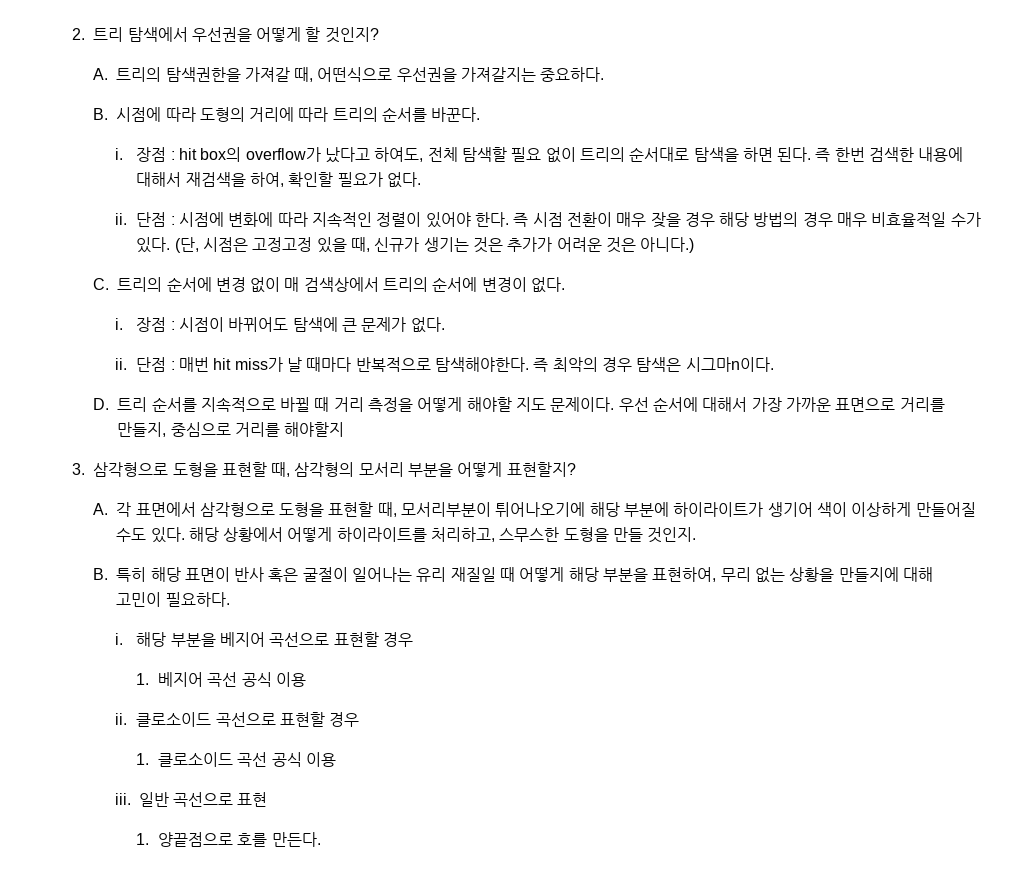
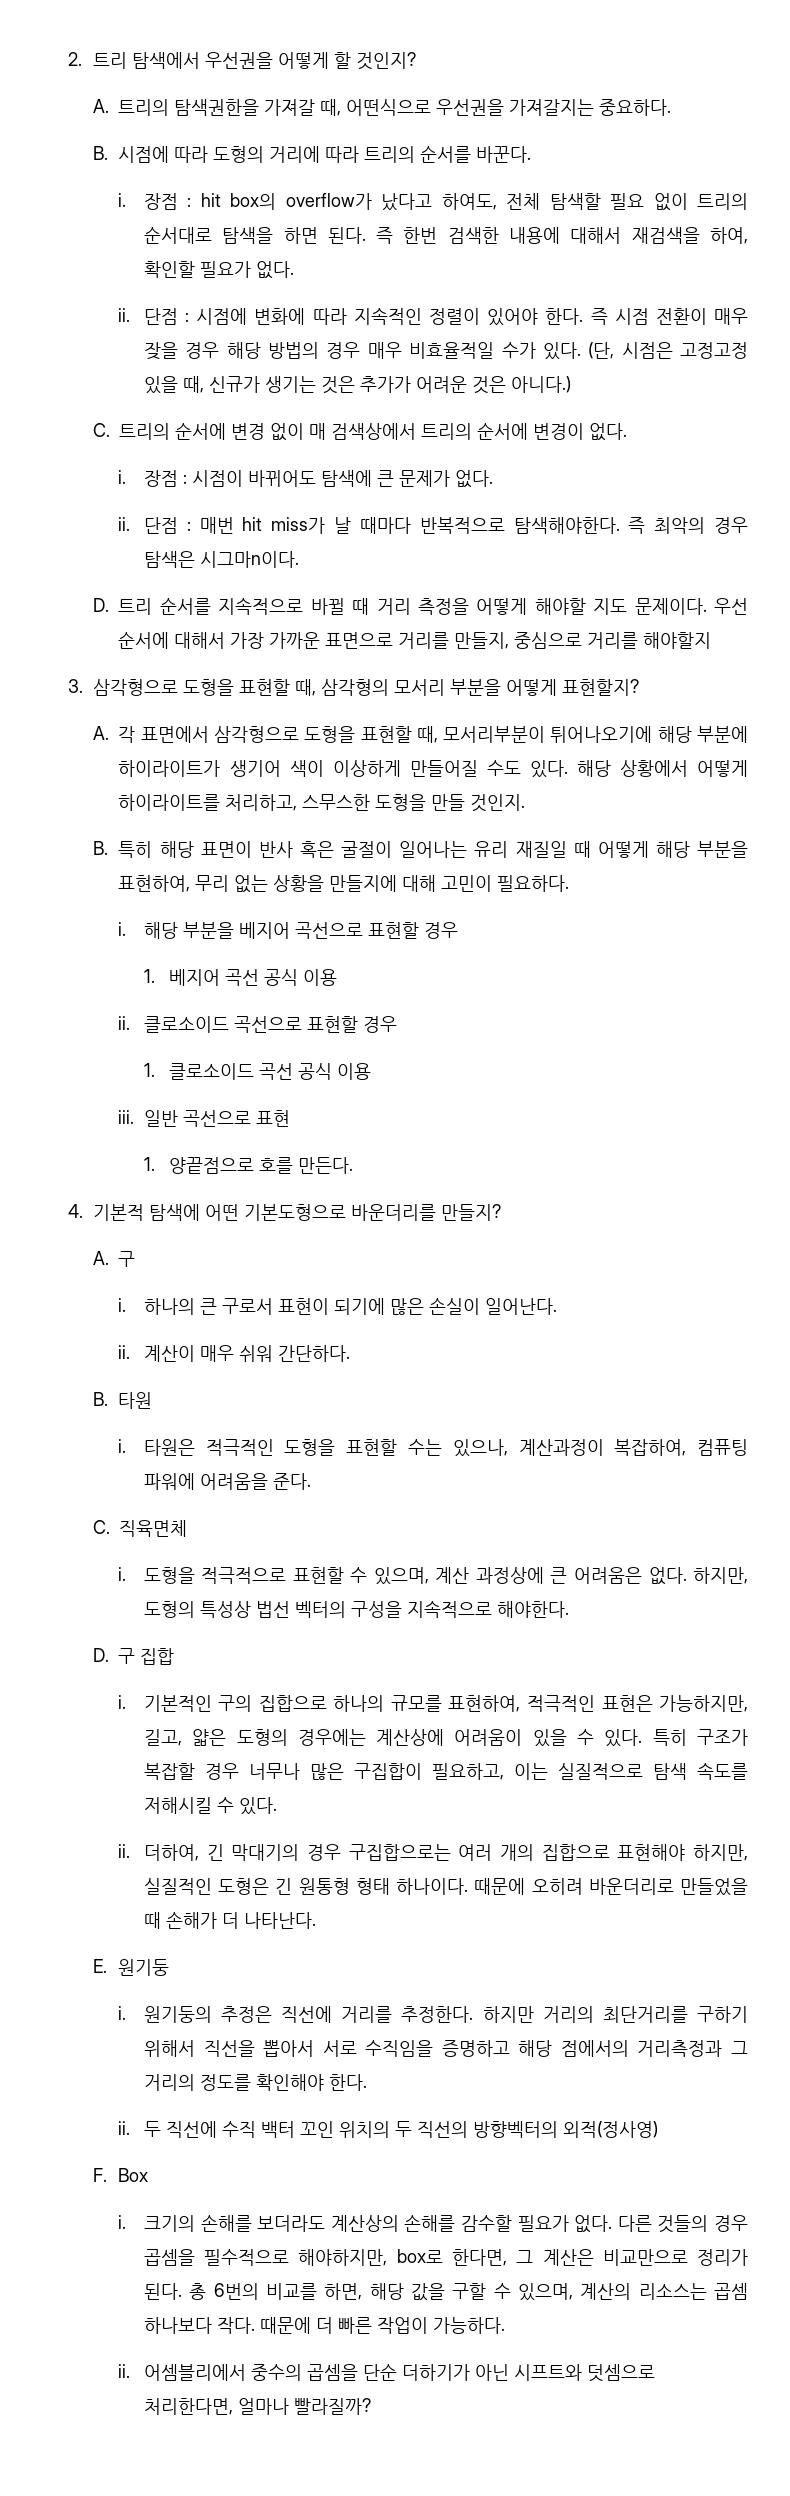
(321, 839) none -> [67,1204,501,1221] [92,1251,136,1267] [118,1297,557,1315] [118,1345,350,1362] [92,1392,153,1409] [118,1439,749,1457] [143,1473,311,1490] [92,1520,187,1537] [118,1567,748,1585] [143,1600,569,1618] [92,1648,175,1665] [118,1695,749,1712] [143,1729,748,1747] [143,1762,748,1780] [143,1797,277,1815] [118,1844,749,1861] [143,1878,748,1896] [143,1911,316,1929] [92,1959,170,1976] [118,2006,749,2023] [143,2040,748,2057] [143,2074,367,2091] [118,2121,658,2138] [92,2168,149,2182] [118,2214,749,2233] [143,2249,749,2266] [143,2283,748,2301] [143,2317,505,2334] [118,2363,655,2382] [143,2398,371,2415] // 4. 기본적 탐색에 어떤 기본도형으로 바운더리를 만들지? // A. 구 // i. 하나의 큰 구로서 표현이 되기에 많은 손실이 일어난다. // ii. 계산이 매우 쉬워 간단하다. // B. 타원 // i. 타원은 적극적인 도형을 표현할 수는 있으나, 계산과정이 복잡하여, 컴퓨팅 파워에 어려움을 준다. // C. 직육면체 // i. 도형을 적극적으로 표현할 수 있으며, 계산 과정상에 큰 어려움은 없다. 하지만, 도형의 특성상 법선 벡터의 구성을 지속적으로 해야한다. // D. 구 집합 // i. 기본적인 구의 집합으로 하나의 규모를 표현하여, 적극적인 표현은 가능하지만, 길고, 얇은 도형의 경우에는 계산상에 어려움이 있을 수 있다. 특히 구조가 복잡할 경우 너무나 많은 구집합이 필요하고, 이는 실질적으로 탐색 속도를 저해시킬 수 있다. // ii. 더하여, 긴 막대기의 경우 구집합으로는 여러 개의 집합으로 표현해야 하지만, 실질적인 도형은 긴 원통형 형태 하나이다. 때문에 오히려 바운더리로 만들었을 때 손해가 더 나타난다. // E. 원기둥 // i. 원기둥의 추정은 직선에 거리를 추정한다. 하지만 거리의 최단거리를 구하기 위해서 직선을 뽑아서 서로 수직임을 증명하고 해당 점에서의 거리측정과 그 거리의 정도를 확인해야 한다. // ii. 두 직선에 수직 백터 꼬인 위치의 두 직선의 방향벡터의 외적(정사영) // F. Box // i. 크기의 손해를 보더라도 계산상의 손해를 감수할 필요가 없다. 다른 것들의 경우 곱셈을 필수적으로 해야하지만, box로 한다면, 그 계산은 비교만으로 정리가 된다. 총 6번의 비교를 하면, 해당 값을 구할 수 있으며, 계산의 리소스는 곱셈 하나보다 작다. 때문에 더 빠른 작업이 가능하다. // ii. 어셈블리에서 중수의 곱셈을 단순 더하기가 아닌 시프트와 덧셈으로 처리한다면, 얼마나 빨라질까?

